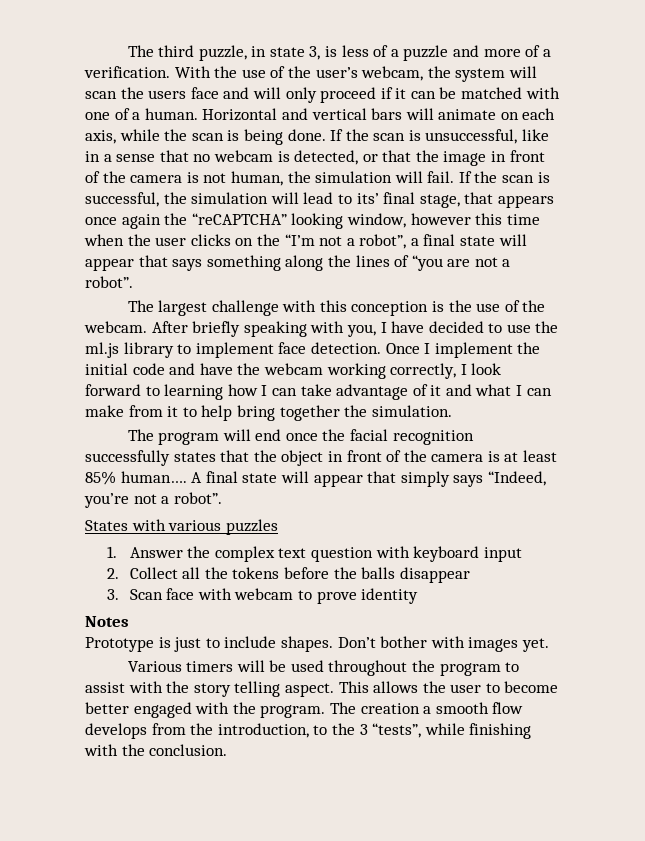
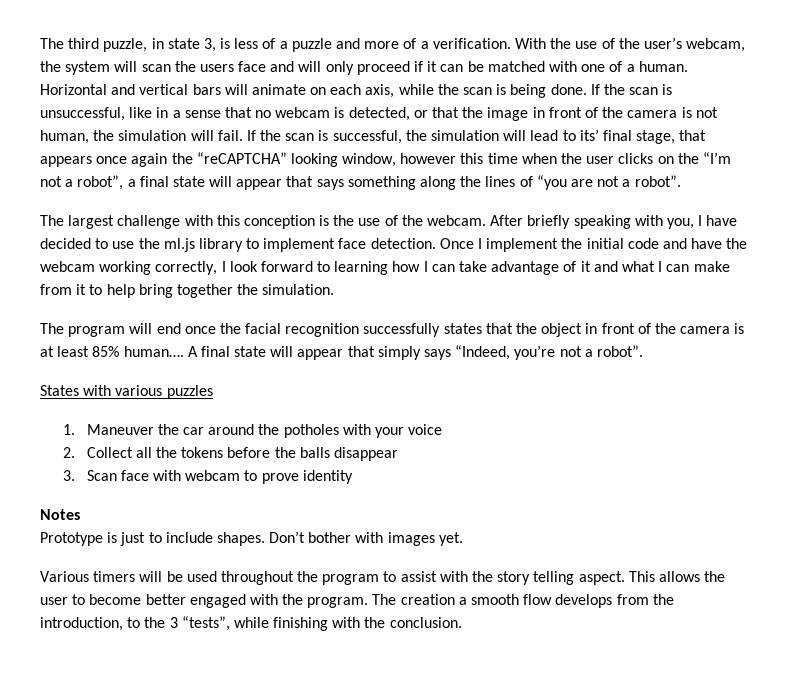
[129,546,522,562] Answer the complex text question with keyboard input -> [86,424,443,438] Maneuver the car around the potholes with your voice

